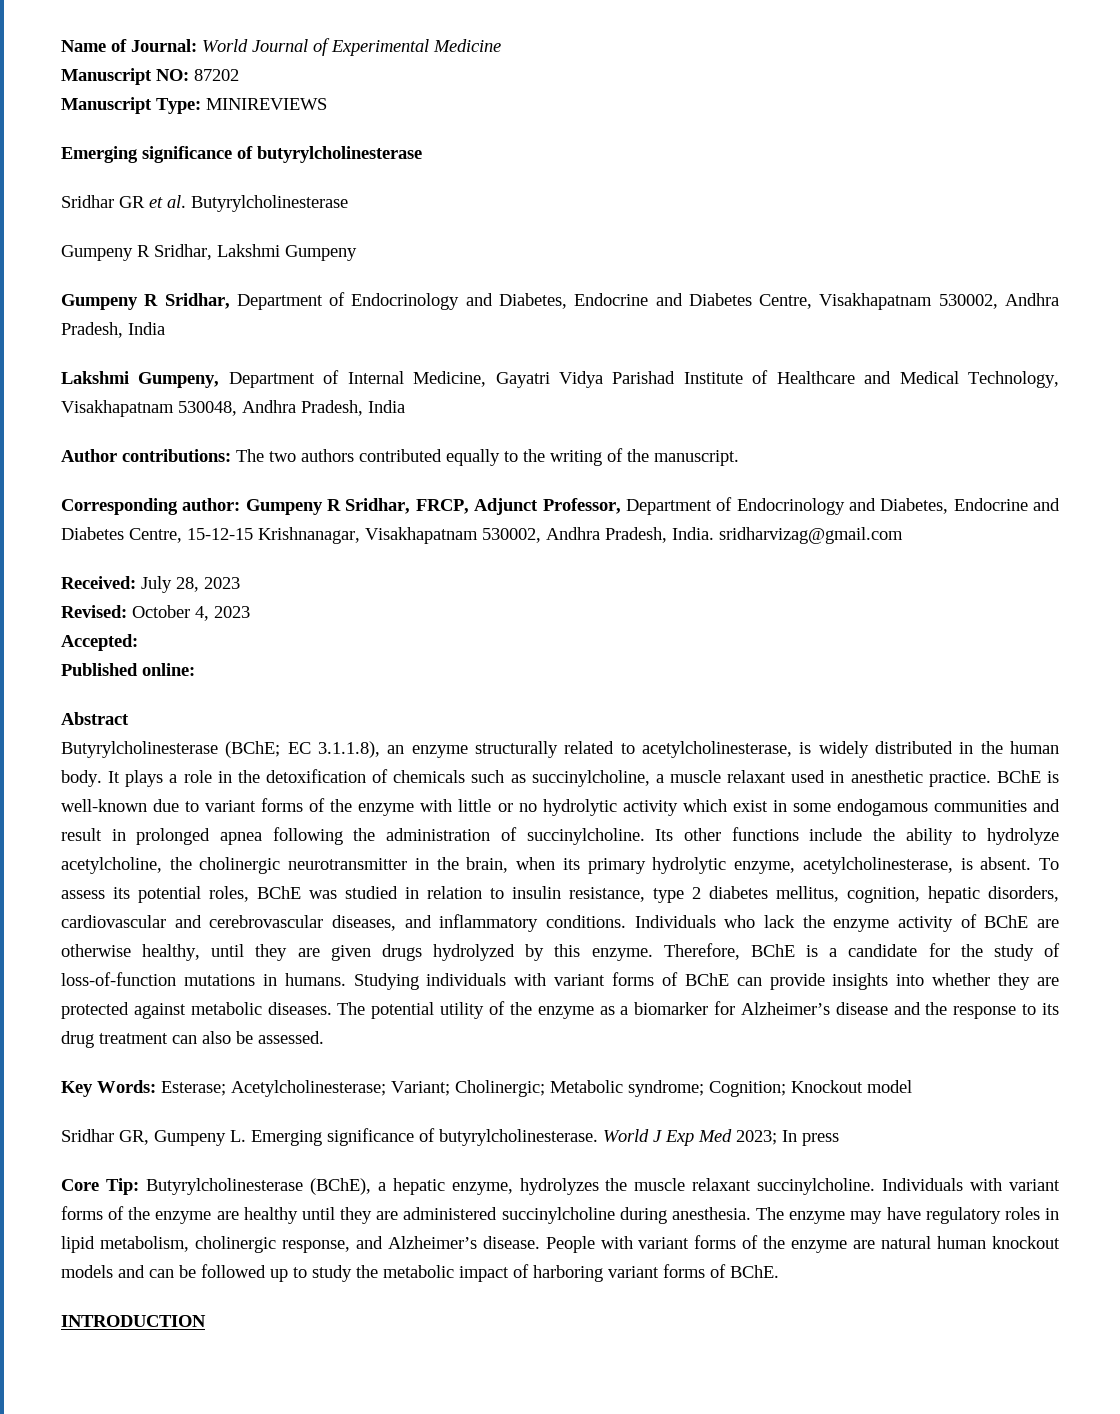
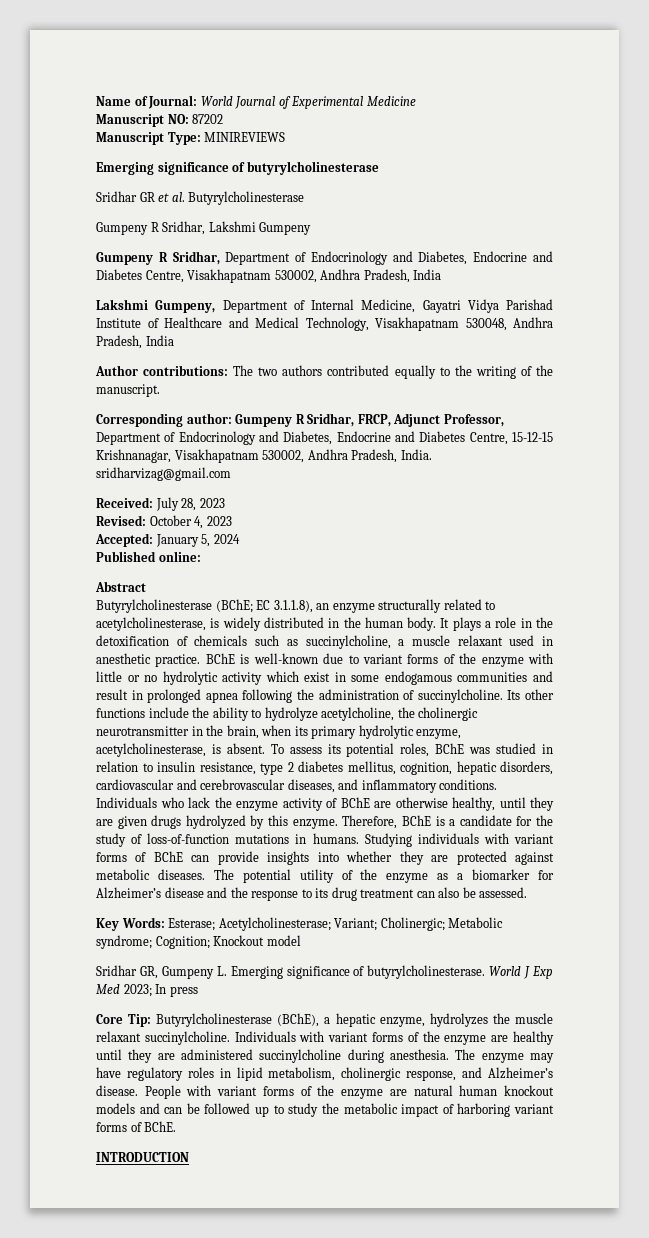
(138, 642) none -> [155,534,240,547] January 5, 2024

